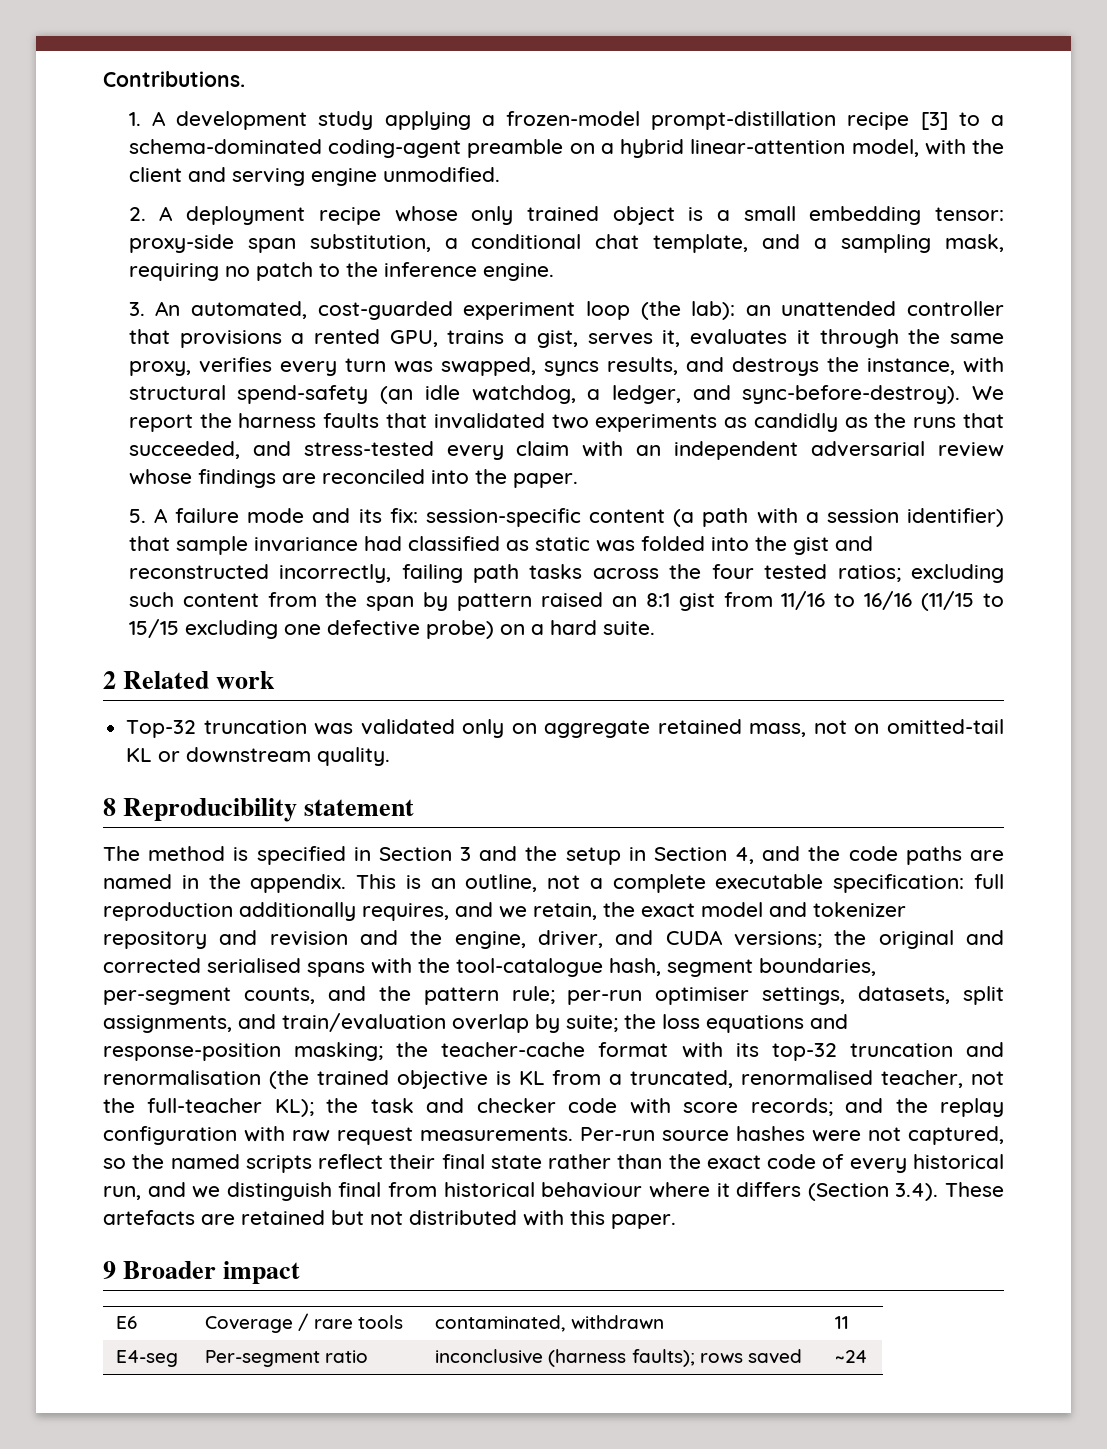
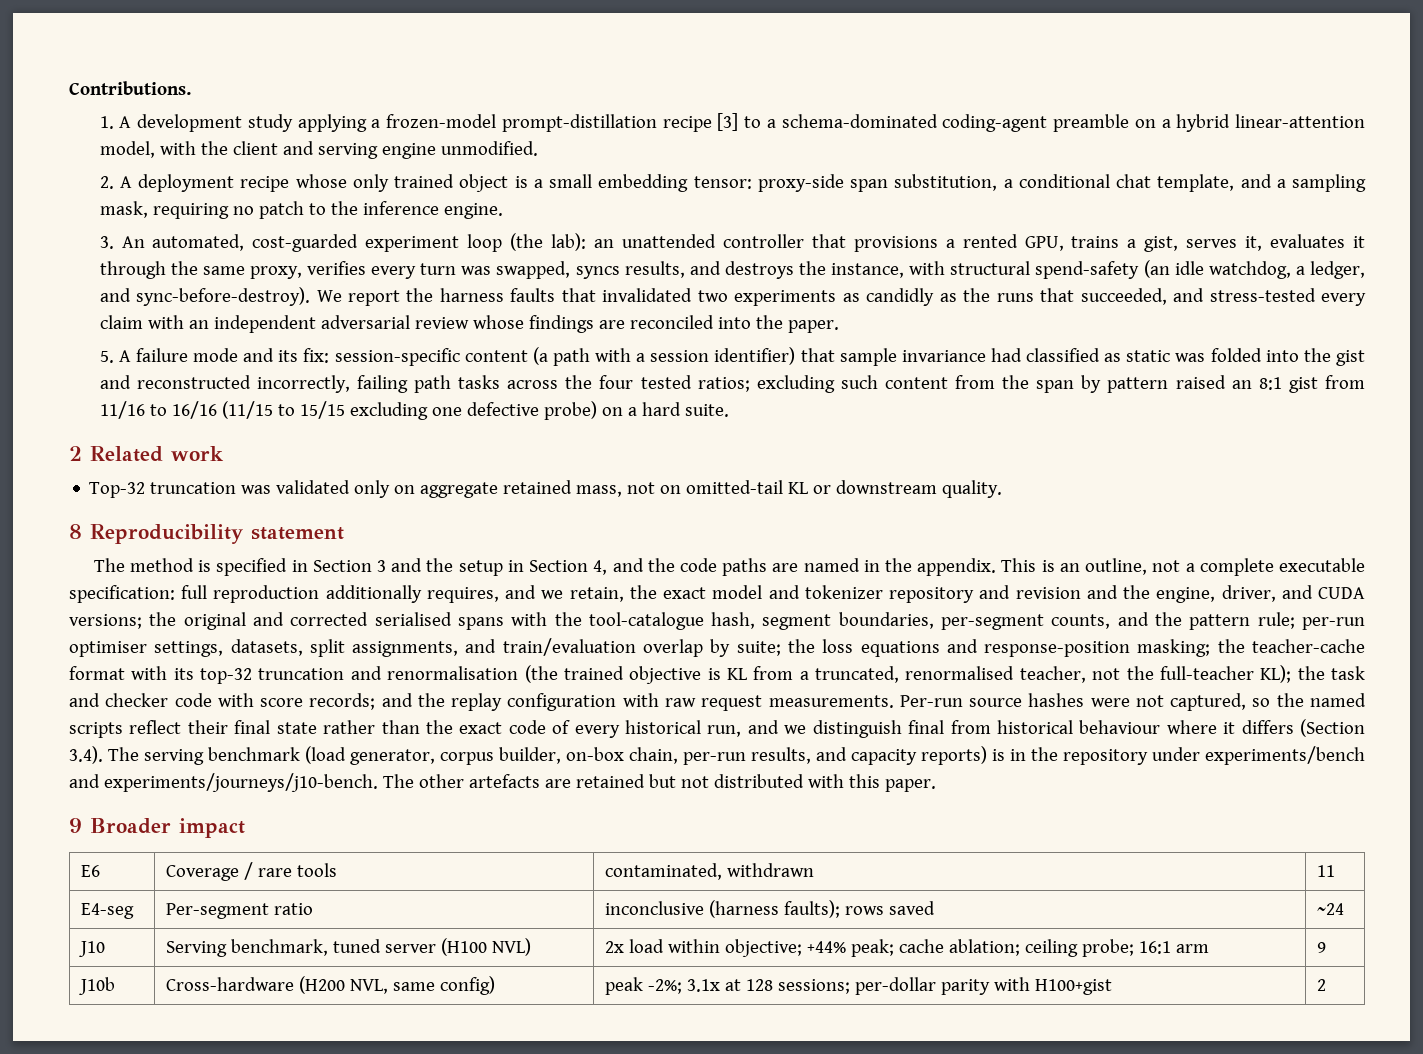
[945,1182,1005,1197] These -> [108,746,1365,765] [69,773,464,792] The serving benchmark (load generator, corpus builder, on-box chain, per-run results, and capacity reports) is in the repository under experiments/bench and experiments/journeys/j10-bench. The other
(868, 1356) none -> [79,941,106,957] [166,938,532,957] [605,939,1210,957] [1317,942,1327,953] [79,977,116,995] [166,976,496,995] [605,977,1113,995] [1317,979,1327,991] // J10 | Serving benchmark, tuned server (H100 NVL) | 2x load within objective; +44% peak; cache ablation; ceiling probe; 16:1 arm | 9 // J10b | Cross-hardware (H200 NVL, same config) | peak -2%; 3.1x at 128 sessions; per-dollar parity with H100+gist | 2

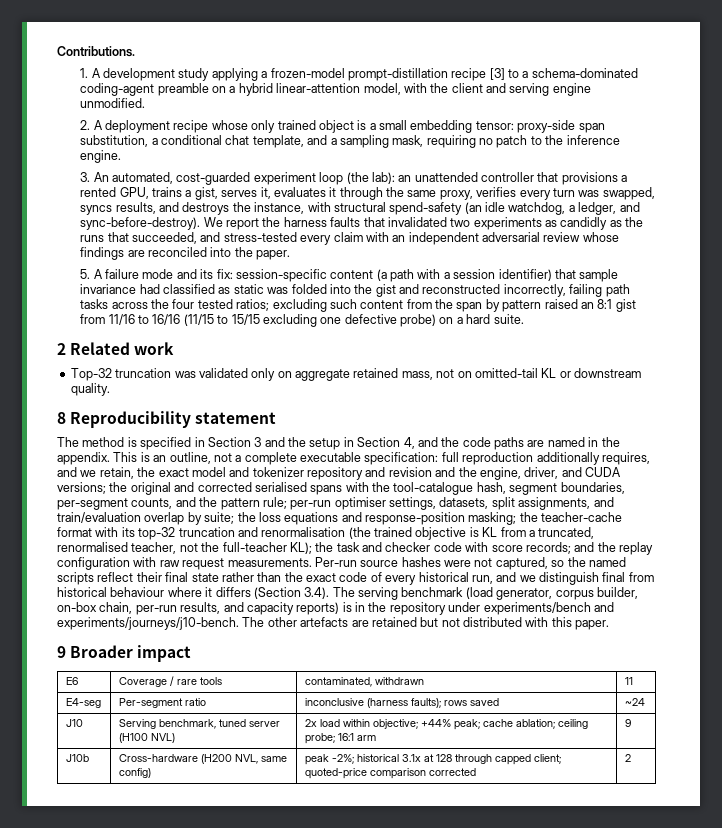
(683, 986) none -> [356,754,399,762] historical
[778,977,1113,995] sessions; per-dollar parity with H100+gist -> [454,754,561,765] [304,768,476,779] through capped client; quoted-price comparison corrected

